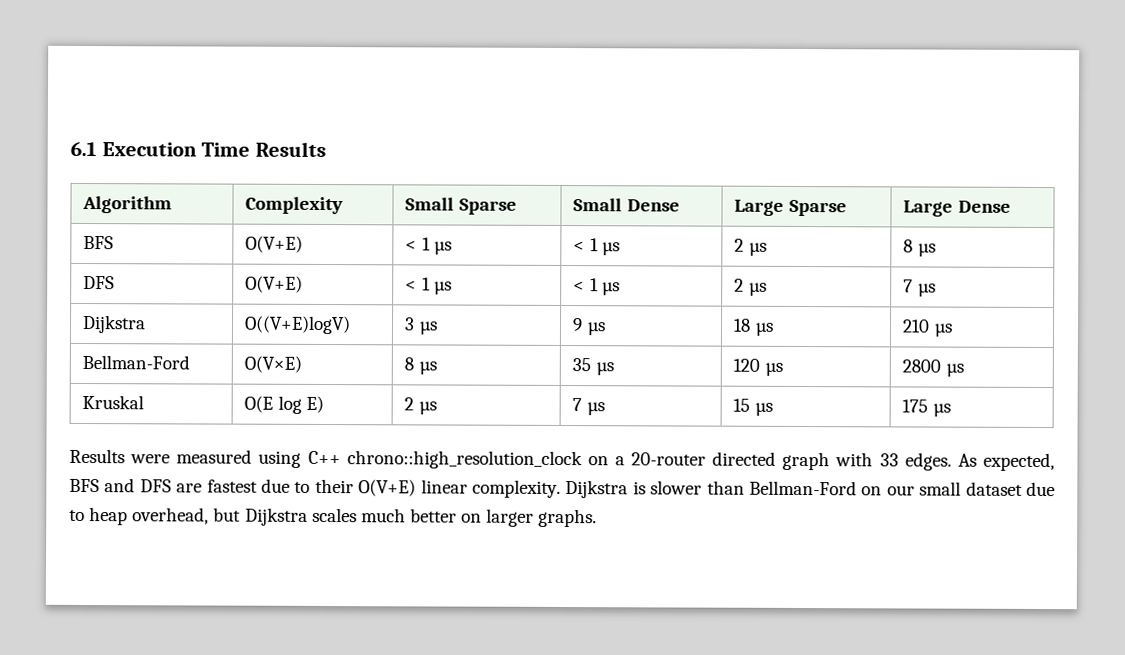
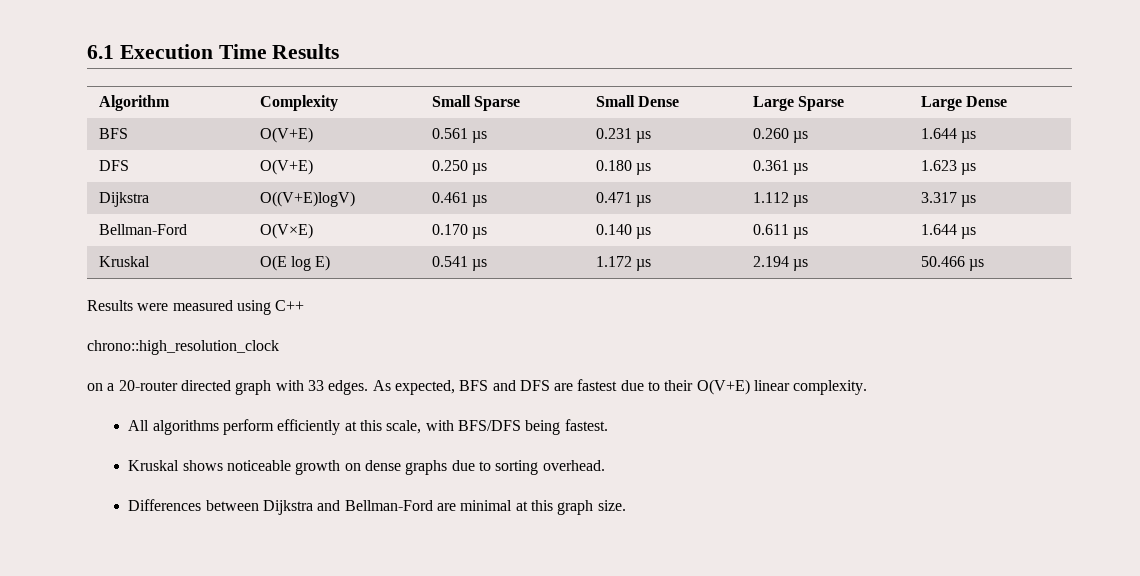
[405,237,452,255] [573,238,620,256] [734,238,767,256] [903,239,914,253] < 1 µs | < 1 µs | 2 µs | 8 -> [431,128,487,143] [595,128,651,143] [752,128,808,143] [920,128,957,139] 0.561 µs | 0.231 µs | 0.260 µs | 1.644
[405,277,452,295] [573,278,620,296] [734,278,767,296] [903,279,914,293] < 1 µs | < 1 µs | 2 µs | 7 -> [431,160,487,175] [595,160,651,175] [752,160,808,175] [920,160,957,171] 0.250 µs | 0.180 µs | 0.361 µs | 1.623
[404,317,438,335] [572,318,606,336] [733,318,774,336] [902,319,931,333] 3 µs | 9 µs | 18 µs | 210 -> [431,192,487,207] [595,192,651,207] [752,192,808,207] [920,192,957,203] 0.461 µs | 0.471 µs | 1.112 µs | 3.317
[404,357,437,375] [572,358,614,376] [733,358,783,376] [902,359,942,373] 8 µs | 35 µs | 120 µs | 2800 -> [431,224,487,239] [595,224,651,239] [752,224,808,239] [920,224,957,235] 0.170 µs | 0.140 µs | 0.611 µs | 1.644
[404,397,437,415] [572,398,605,416] [733,398,773,416] [902,399,929,413] 2 µs | 7 µs | 15 µs | 175 -> [431,256,487,271] [595,256,651,271] [752,256,808,271] [920,256,965,267] 0.541 µs | 1.172 µs | 2.194 µs | 50.466
(341, 457) none -> (305, 305) //
(583, 460) none -> (279, 347) //
[565,480,1055,499] [69,507,598,528] Dijkstra is slower than Bellman-Ford on our small dataset due to heap overhead, but Dijkstra scales much better on larger graphs. -> [128,419,608,435] [128,460,605,475] [128,499,626,515] // All algorithms perform efficiently at this scale, with BFS/DFS being fastest. // Kruskal shows noticeable growth on dense graphs due to sorting overhead. // Differences between Dijkstra and Bellman-Ford are minimal at this graph size.

